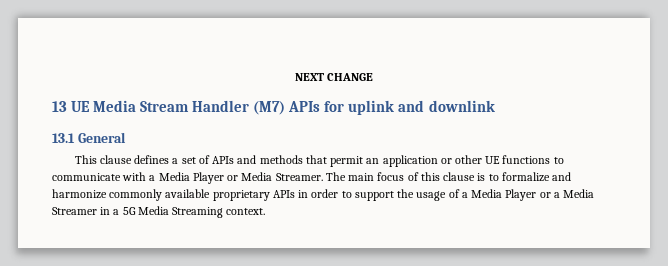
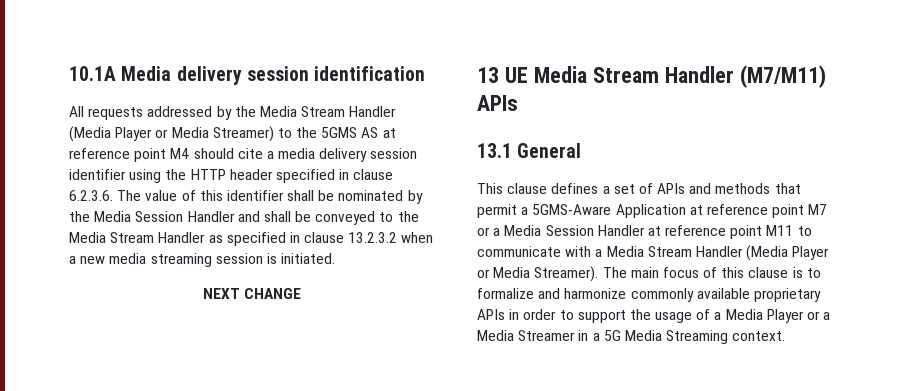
(294, 77) none -> [69,66,426,85] [69,106,397,120] [69,126,396,142] [69,148,418,162] [69,169,394,183] [69,190,423,204] [69,211,419,225] [69,232,434,246] [69,253,336,267] 10.1A Media delivery session identification // All requests addressed by the Media Stream Handler (Media Player or Media Streamer) to the 5GMS AS at reference point M4 should cite a media delivery session identifier using the HTTP header specified in clause 6.2.3.6. The value of this identifier shall be nominated by the Media Session Handler and shall be conveyed to the Media Stream Handler as specified in clause 13.2.3.2 when a new media streaming session is initiated. //
[253,100,495,115] (M7) APIs for uplink and downlink -> [739,65,826,88] [477,95,518,111] (M7/M11) APIs
[366,155,551,167] an application or other UE functions -> [521,204,828,218] [477,225,794,239] a 5GMS-Aware Application at reference point M7 or a Media Session Handler at reference point M11
[192,172,323,184] Player or Media Streamer. -> [647,245,830,261] [477,266,599,282] Stream Handler (Media Player or Media Streamer).

